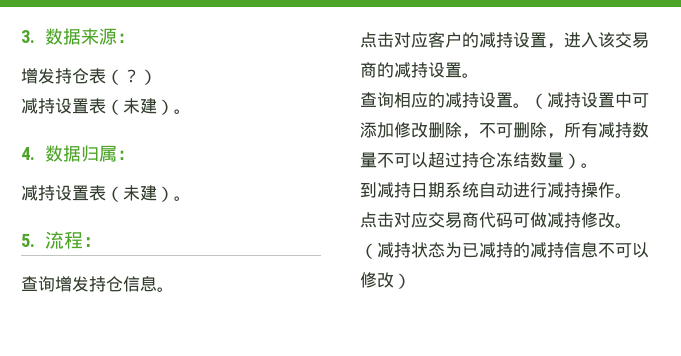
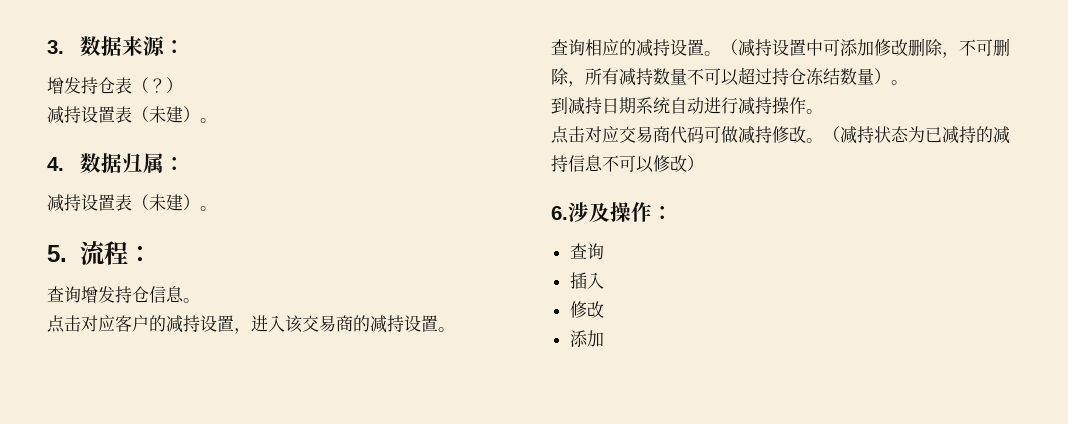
(411, 281) none -> [551,202,673,222] [569,243,604,260] [569,272,604,289] [569,301,604,318] [569,330,604,347] // 6.涉及操作： // 查询 // 插入 // 修改 // 添加

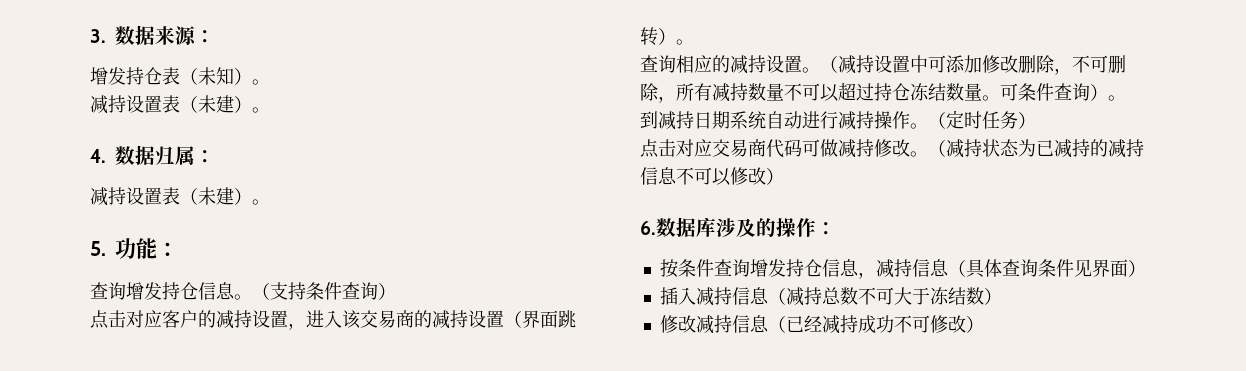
[149,77,183,93] ？） -> [198,67,270,85] 未知）。
[80,241,129,265] 流程 -> [115,238,157,259] 功能
(200, 300) none -> [252,282,396,300] （支持条件查询）
(438, 323) none -> [504,310,576,328] [640,27,676,46] （界面跳转）
(874, 76) none -> [982,83,1090,101] 。可条件查询
(823, 111) none -> [928,110,1036,129] （定时任务）
[568,202,610,222] 涉及 -> [656,217,776,237] 数据库涉及的
[569,243,604,260] [569,272,604,289] [569,301,604,318] [569,330,604,347] 查询 // 插入 // 修改 // 添加 -> [659,259,1146,279] [659,287,1002,306] [659,315,984,334] 按条件查询增发持仓信息，减持信息（具体查询条件见界面） // 插入减持信息（减持总数不可大于冻结数） // 修改减持信息（已经减持成功不可修改）

